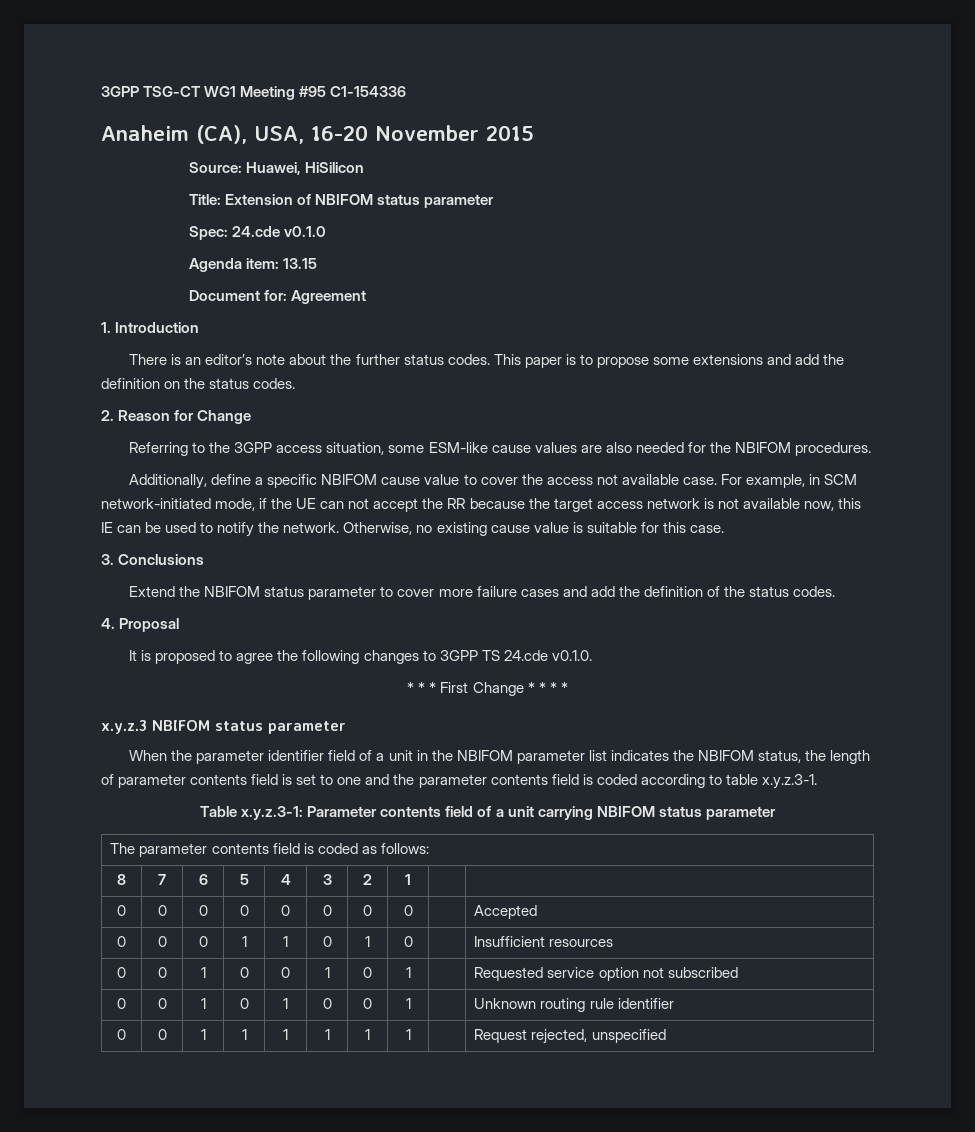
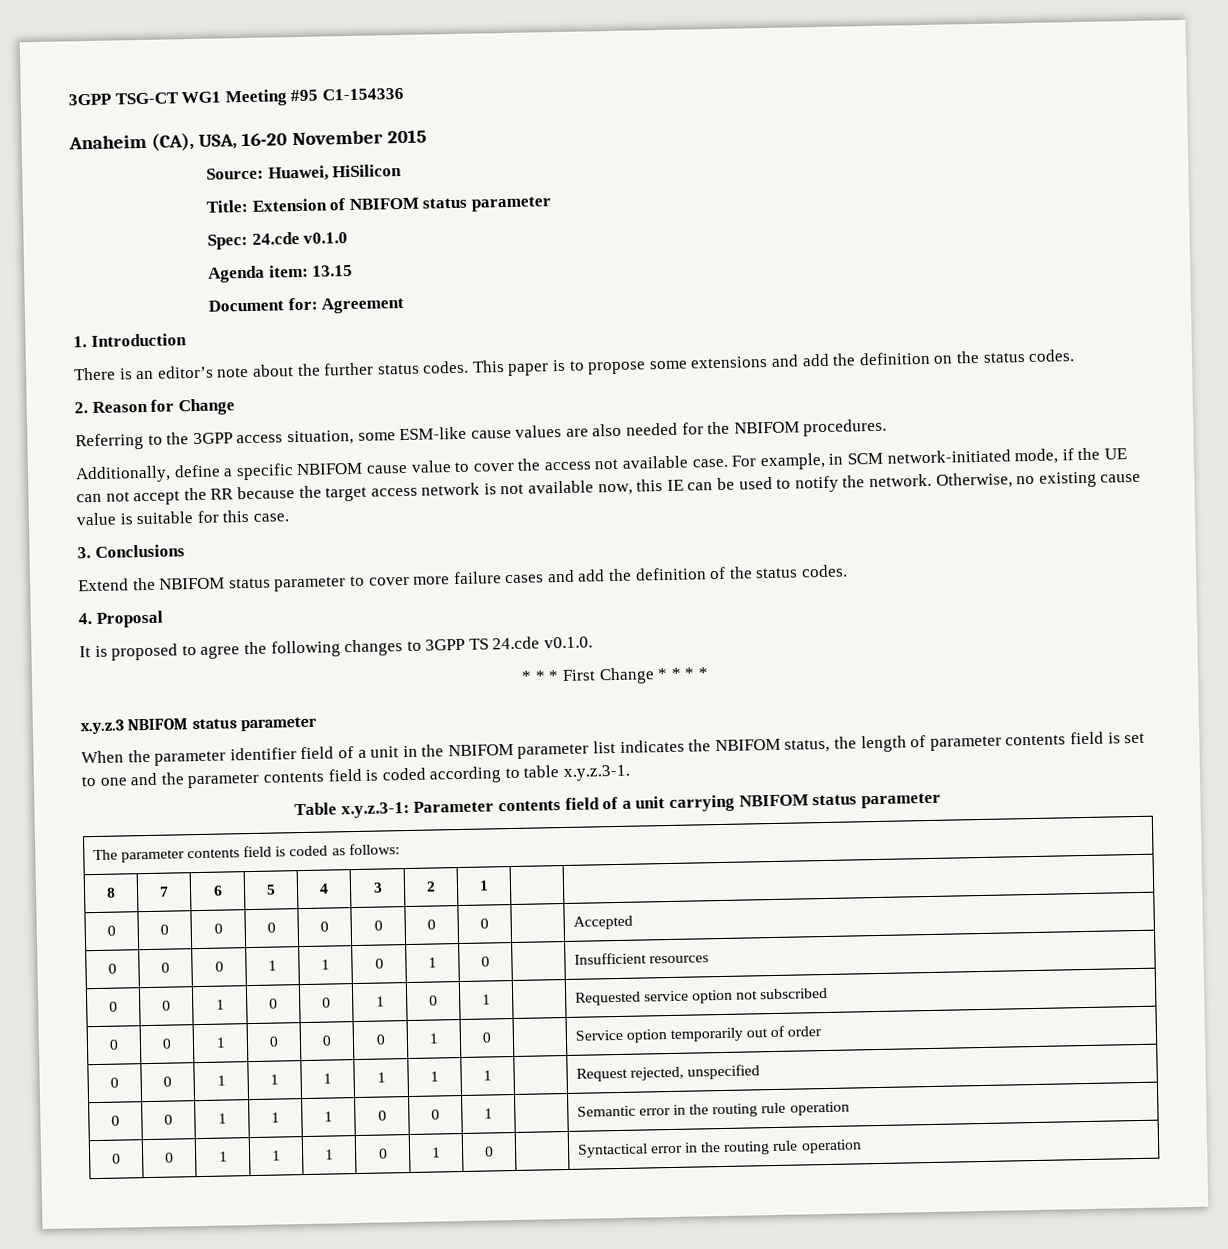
[283,998,288,1009] [322,998,332,1009] [363,998,372,1009] [405,998,411,1009] [474,998,674,1012] | 1 | 0 | 0 | 1 | | Unknown routing rule identifier -> [322,1035,332,1046] [375,1034,386,1045] [429,1033,439,1044] [482,1032,492,1043] [574,1025,823,1043] | 0 | 0 | 1 | 0 | | Service option temporarily out of order
(666, 1036) none -> [111,1115,120,1126] [164,1114,173,1125] [217,1113,227,1124] [271,1112,280,1123] [324,1111,333,1122] [377,1110,387,1121] [431,1109,440,1120] [484,1108,493,1119] [576,1101,850,1118] [112,1153,121,1164] [165,1152,174,1163] [218,1151,228,1162] [272,1150,281,1161] [325,1149,334,1160] [378,1148,388,1159] [432,1147,441,1158] [484,1146,494,1157] [576,1139,862,1158] // 0 | 0 | 1 | 1 | 1 | 0 | 0 | 1 | | Semantic error in the routing rule operation // 0 | 0 | 1 | 1 | 1 | 0 | 1 | 0 | | Syntactical error in the routing rule operation

